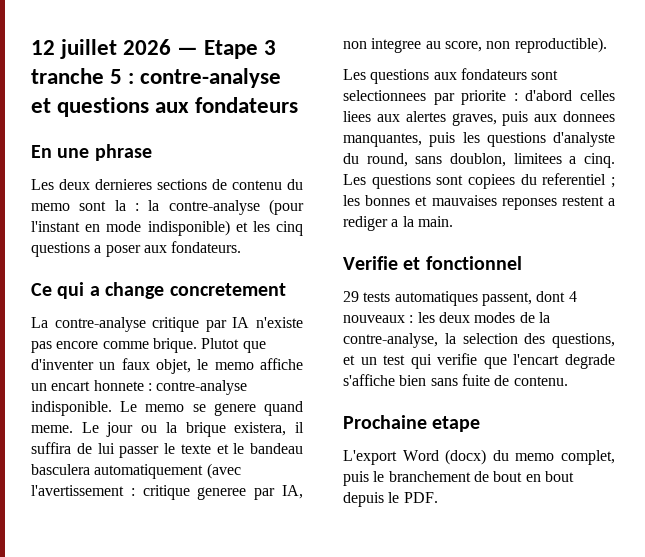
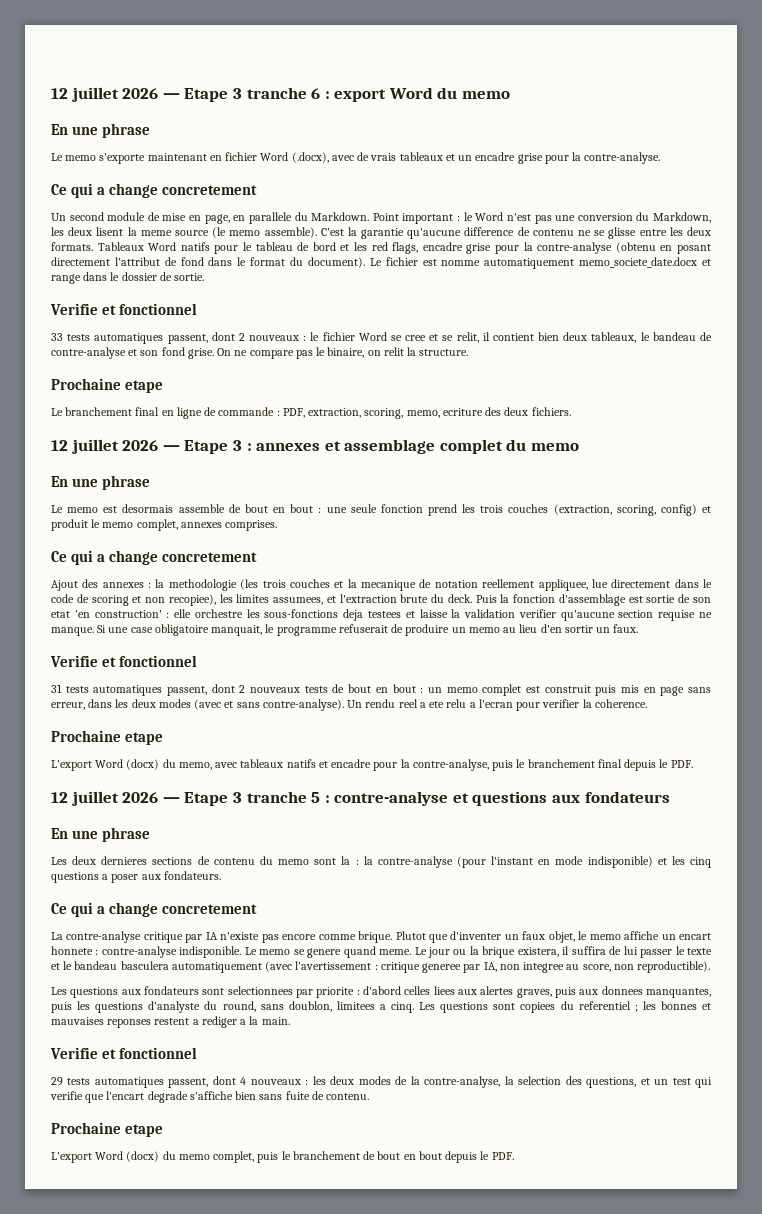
[31,39,277,59] [31,68,104,84] 12 juillet 2026 — Etape 3 tranche -> [51,87,511,102] [51,123,151,138] [51,152,661,164] [51,183,258,198] [51,212,711,224] [51,227,711,239] [51,242,712,254] [51,257,711,269] [51,272,205,284] [50,303,198,315] [51,332,712,344] [51,347,469,359] [51,378,164,393] [51,407,571,419] [51,439,580,454] [51,475,151,490] [51,504,711,516] [51,519,278,531] [51,550,258,565] [51,579,712,591] [51,594,711,606] [51,609,712,621] [51,624,639,636] [50,655,198,667] [51,684,711,696] [51,699,647,711] [51,730,164,745] [51,759,693,771] [51,791,307,806] 12 juillet 2026 — Etape 3 tranche 6 : export Word du memo // En une phrase // Le memo s'exporte maintenant en fichier Word (.docx), avec de vrais tableaux et un encadre grise pour la contre-analyse. // Ce qui a change concretement // Un second module de mise en page, en parallele du Markdown. Point important : le Word n'est pas une conversion du Markdown, les deux lisent la meme source (le memo assemble). C'est la garantie qu'aucune difference de contenu ne se glisse entre les deux formats. Tableaux Word natifs pour le tableau de bord et les red flags, encadre grise pour la contre-analyse (obtenu en posant directement l'attribut de fond dans le format du document). Le fichier est nomme automatiquement memo_societe_date.docx et range dans le dossier de sortie. // Verifie et fonctionnel // 33 tests automatiques passent, dont 2 nouveaux : le fichier Word se cree et se relit, il contient bien deux tableaux, le bandeau de contre-analyse et son fond grise. On ne compare pas le binaire, on relit la structure. // Prochaine etape // Le branchement final en ligne de commande : PDF, extraction, scoring, memo, ecriture des deux fichiers. // 12 juillet 2026 — Etape 3 : annexes et assemblage complet du memo // En une phrase // Le memo est desormais assemble de bout en bout : une seule fonction prend les trois couches (extraction, scoring, config) et produit le memo complet, annexes comprises. // Ce qui a change concretement // Ajout des annexes : la methodologie (les trois couches et la mecanique de notation reellement appliquee, lue directement dans le code de scoring et non recopiee), les limites assumees, et l'extraction brute du deck. Puis la fonction d'assemblage est sortie de son etat 'en construction' : elle orchestre les sous-fonctions deja testees et laisse la validation verifier qu'aucune section requise ne manque. Si une case obligatoire manquait, le programme refuserait de produire un memo au lieu d'en sortir un faux. // Verifie et fonctionnel // 31 tests automatiques passent, dont 2 nouveaux tests de bout en bout : un memo complet est construit puis mis en page sans erreur, dans les deux modes (avec et sans contre-analyse). Un rendu reel a ete relu a l'ecran pour verifier la coherence. // Prochaine etape // L'export Word (docx) du memo, avec tableaux natifs et encadre pour la contre-analyse, puis le branchement final depuis le PDF. // 12 juillet 2026 — Etape 3 tranche

